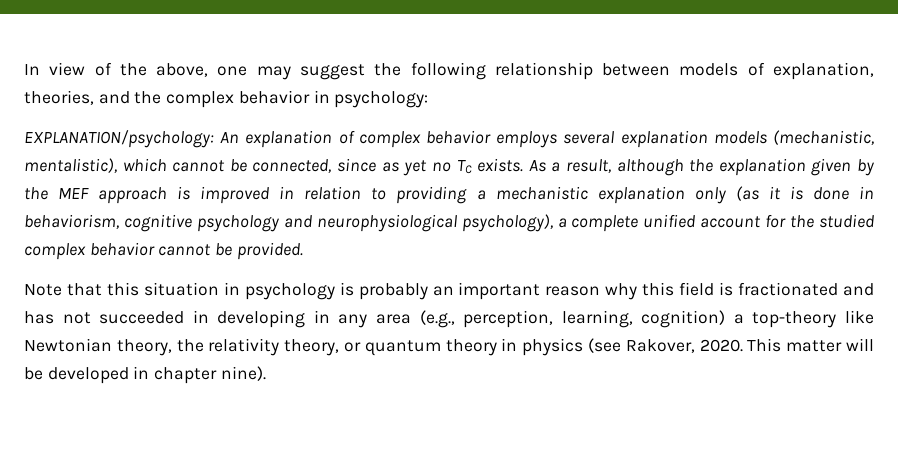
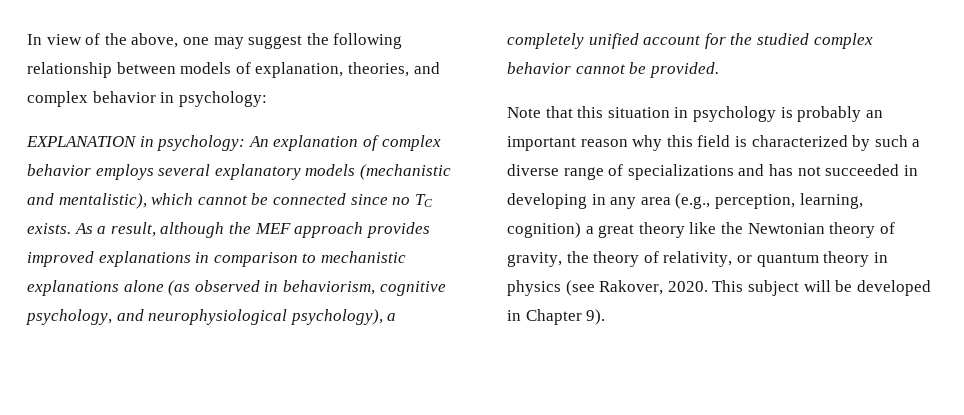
[134,91,162,104] the -> (440, 68) none
[24,130,214,148] EXPLANATION/psychology: -> [26,135,246,151] EXPLANATION in psychology:
[620,130,875,148] [24,158,428,176] explanation models (mechanistic, mentalistic), which cannot be connected, since as yet -> [214,164,451,180] [27,193,388,209] explanatory models (mechanistic and mentalistic), which cannot be connected since
[718,158,874,176] [24,186,849,204] explanation given by the MEF approach is improved in relation to providing a mechanistic explanation only (as it is done -> [254,222,430,238] [27,251,406,267] [27,280,260,296] MEF approach provides improved explanations in comparison to mechanistic explanations alone (as observed
[196,215,279,232] psychology -> [26,309,112,325] psychology,
[571,215,639,232] complete -> [507,33,584,49] completely
[738,282,839,296] fractionated -> [751,135,921,151] [507,164,734,180] characterized by such a diverse range of specializations
[752,310,874,328] [24,338,340,356] top-theory like Newtonian theory, the relativity theory, -> [598,222,895,238] [507,251,733,267] great theory like the Newtonian theory of gravity, the theory of relativity,
[786,340,843,352] matter -> [747,280,799,296] subject
[154,366,266,384] chapter nine). -> [525,309,606,325] Chapter 9).

